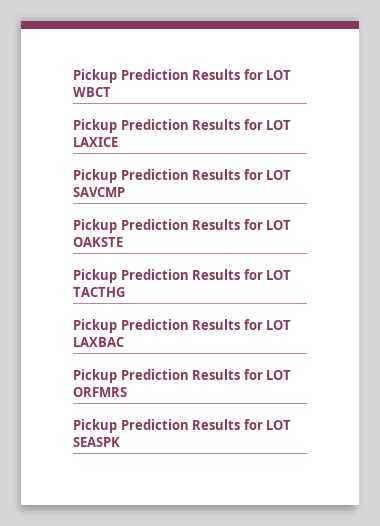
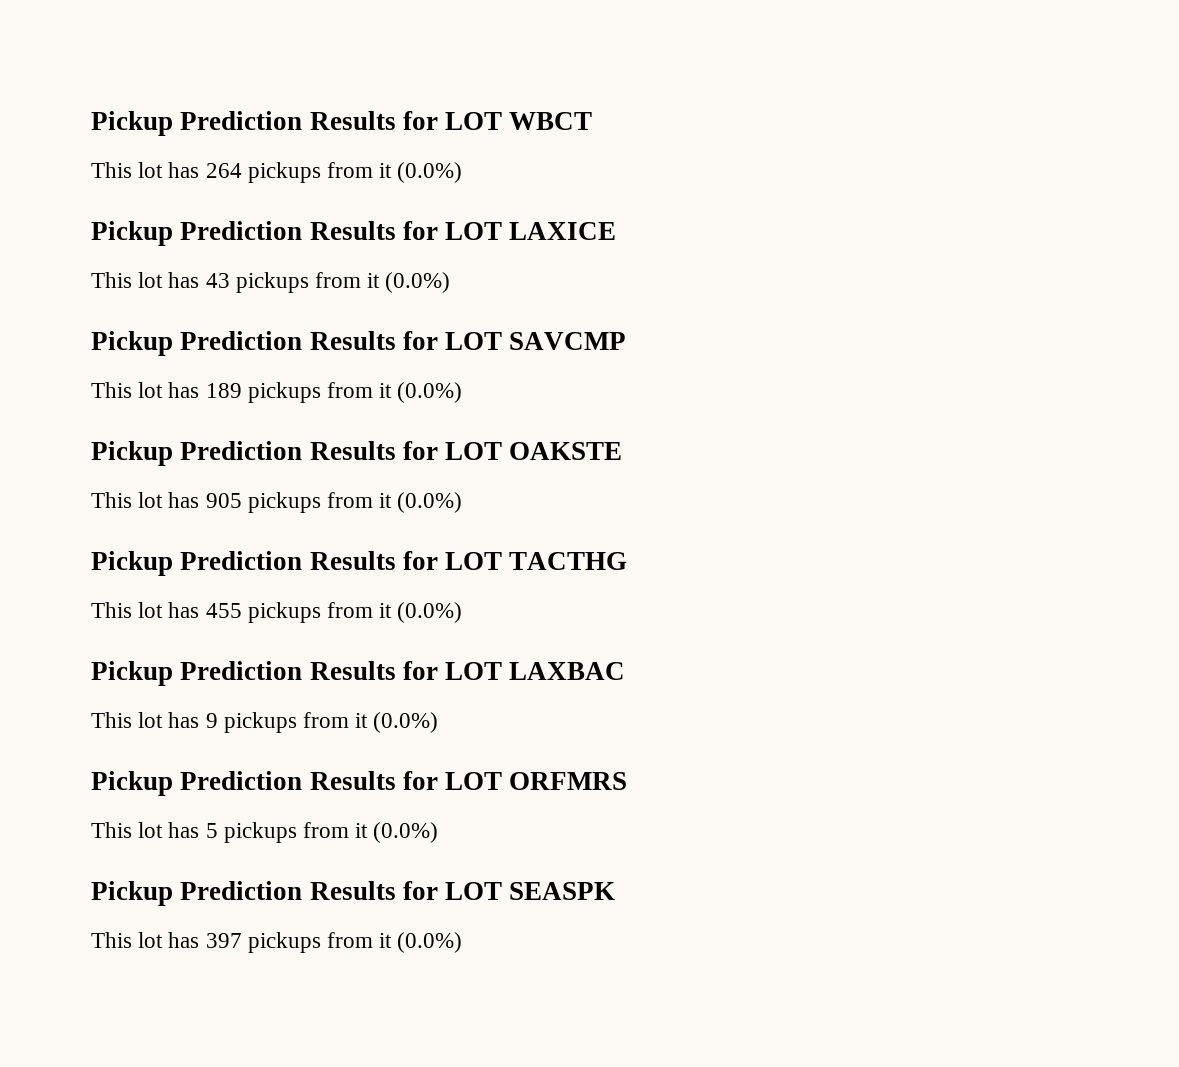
(111, 92) none -> [91,162,463,183] // This lot has 264 pickups from it (0.0%)
(118, 142) none -> [91,272,451,293] // This lot has 43 pickups from it (0.0%)
(125, 192) none -> [91,382,463,403] // This lot has 189 pickups from it (0.0%)
(123, 242) none -> [91,492,463,513] // This lot has 905 pickups from it (0.0%)
(125, 292) none -> [91,602,463,623] // This lot has 455 pickups from it (0.0%)
(124, 342) none -> [91,712,439,733] // This lot has 9 pickups from it (0.0%)
(127, 392) none -> [91,822,439,843] // This lot has 5 pickups from it (0.0%)
(120, 442) none -> [91,932,463,953] // This lot has 397 pickups from it (0.0%)

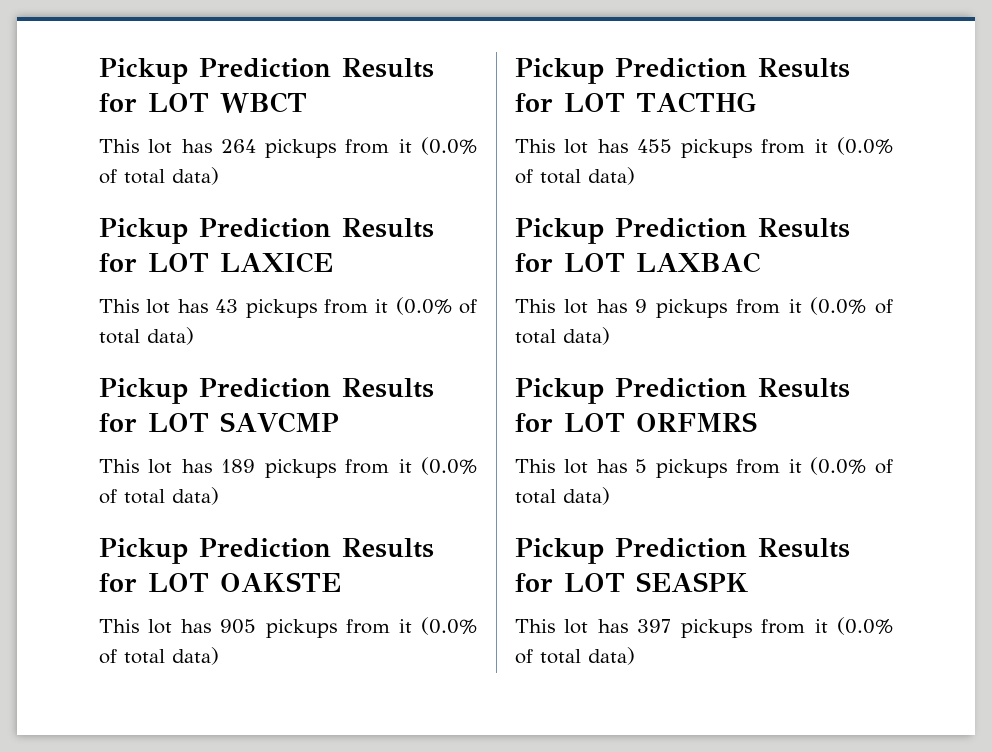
[397,162,463,183] (0.0%) -> [420,137,477,155] [99,167,219,185] (0.0% of total data)
[385,272,451,293] (0.0%) -> [395,297,477,315] [99,327,194,345] (0.0% of total data)
[397,382,463,403] (0.0%) -> [421,457,477,475] [99,487,219,505] (0.0% of total data)
[397,492,463,513] (0.0%) -> [421,617,477,635] [99,647,219,665] (0.0% of total data)
[397,602,463,623] (0.0%) -> [837,137,893,155] [515,167,635,185] (0.0% of total data)
[373,712,439,733] (0.0%) -> [810,297,893,315] [515,327,610,345] (0.0% of total data)
[373,822,439,843] (0.0%) -> [810,457,893,475] [515,487,610,505] (0.0% of total data)
[397,932,463,953] (0.0%) -> [837,617,893,635] [515,647,635,665] (0.0% of total data)

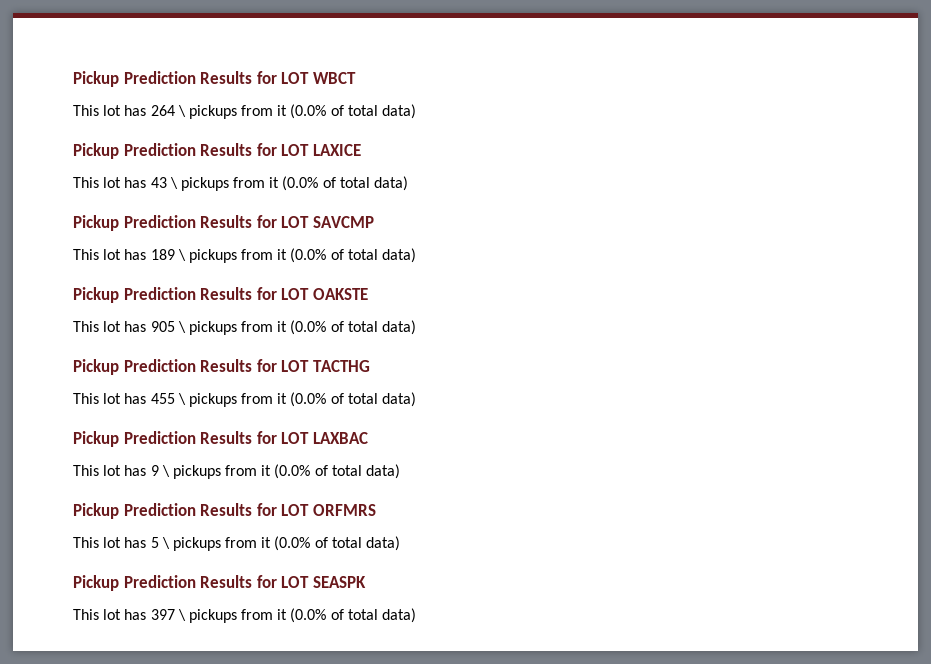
(256, 146) none -> [177,105,186,117] \
(239, 306) none -> [169,177,178,189] \
(256, 466) none -> [177,249,186,261] \
(257, 626) none -> [177,321,186,333] \
(672, 146) none -> [177,393,186,405] \
(648, 306) none -> [161,465,170,477] \
(648, 466) none -> [161,537,170,549] \
(672, 626) none -> [177,609,186,621] \

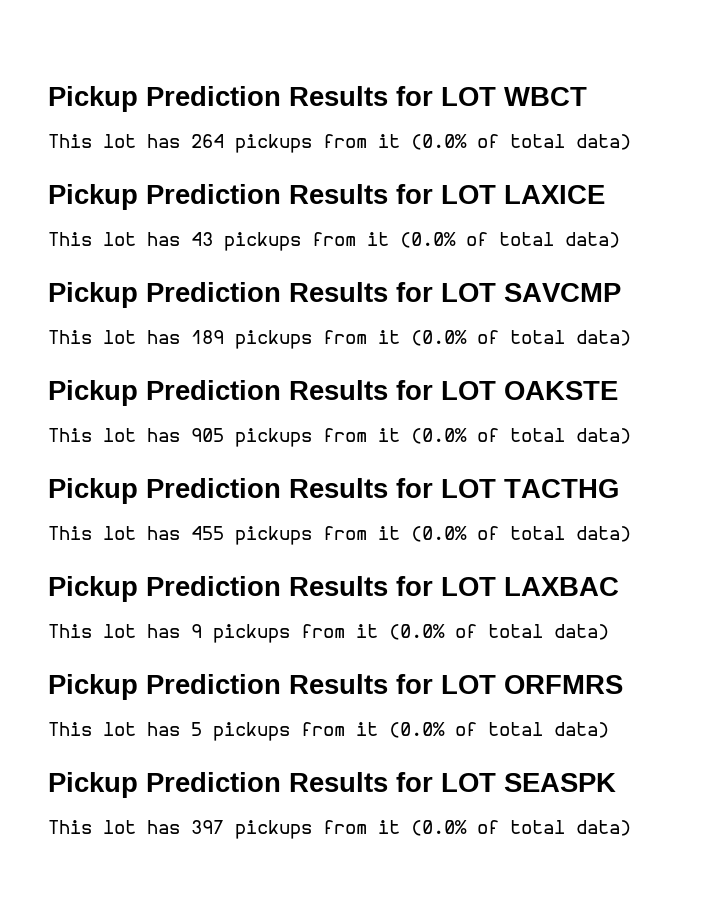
[177,105,186,117] \ -> (224, 141) none
[169,177,178,189] \ -> (213, 239) none
[177,249,186,261] \ -> (224, 337) none
[177,321,186,333] \ -> (224, 435) none
[177,393,186,405] \ -> (224, 533) none
[161,465,170,477] \ -> (202, 631) none
[161,537,170,549] \ -> (202, 729) none
[177,609,186,621] \ -> (224, 827) none

